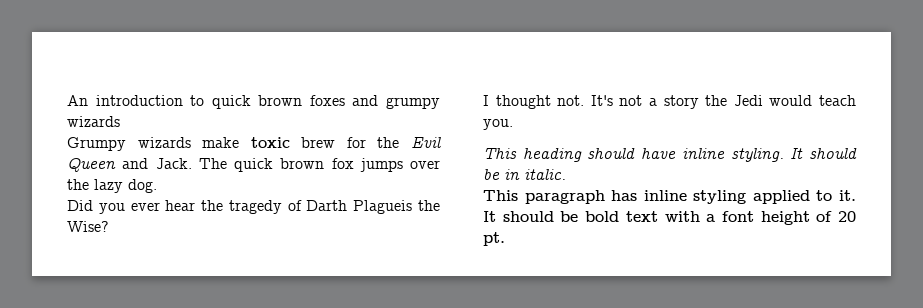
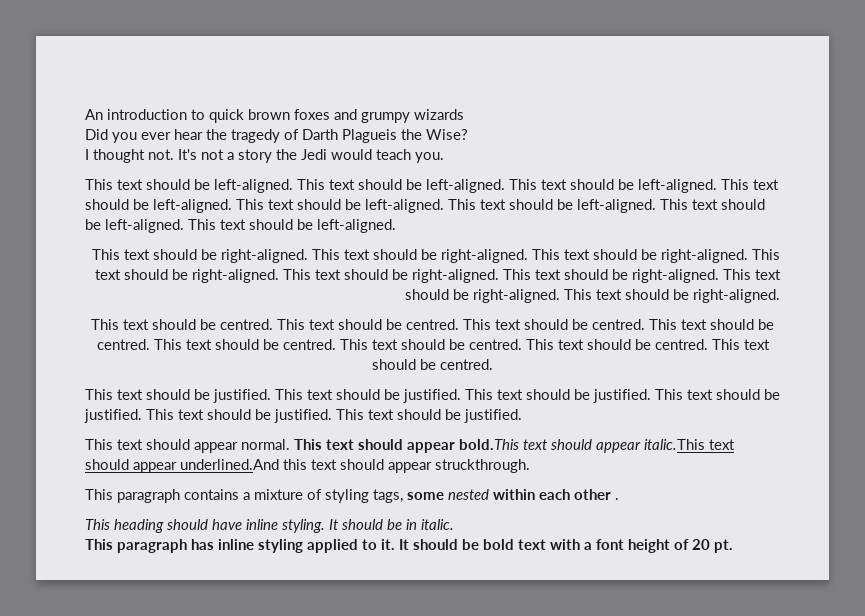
[67,137,441,151] [67,158,440,172] [67,179,157,193] // Grumpy wizards make toxic brew for the Evil Queen and Jack. The quick brown fox jumps over the lazy dog. -> (464, 114) none
(513, 124) none -> [85,179,779,193] [85,199,765,213] [85,219,396,233] [92,249,780,263] [95,269,781,283] [405,289,780,303] [91,319,774,330] [96,339,770,350] [372,359,493,370] [85,389,780,403] [84,409,522,423] [85,439,735,453] [85,459,530,473] [85,489,619,503] // This text should be left-aligned. This text should be left-aligned. This text should be left-aligned. This text should be left-aligned. This text should be left-aligned. This text should be left-aligned. This text should be left-aligned. This text should be left-aligned. // This text should be right-aligned. This text should be right-aligned. This text should be right-aligned. This text should be right-aligned. This text should be right-aligned. This text should be right-aligned. This text should be right-aligned. This text should be right-aligned. // This text should be centred. This text should be centred. This text should be centred. This text should be centred. This text should be centred. This text should be centred. This text should be centred. This text should be centred. // This text should be justified. This text should be justified. This text should be justified. This text should be justified. This text should be justified. This text should be justified. // This text should appear normal. This text should appear bold.This text should appear italic.This text should appear underlined.And this text should appear struckthrough. // This paragraph contains a mixture of styling tags, some nested within each other .

